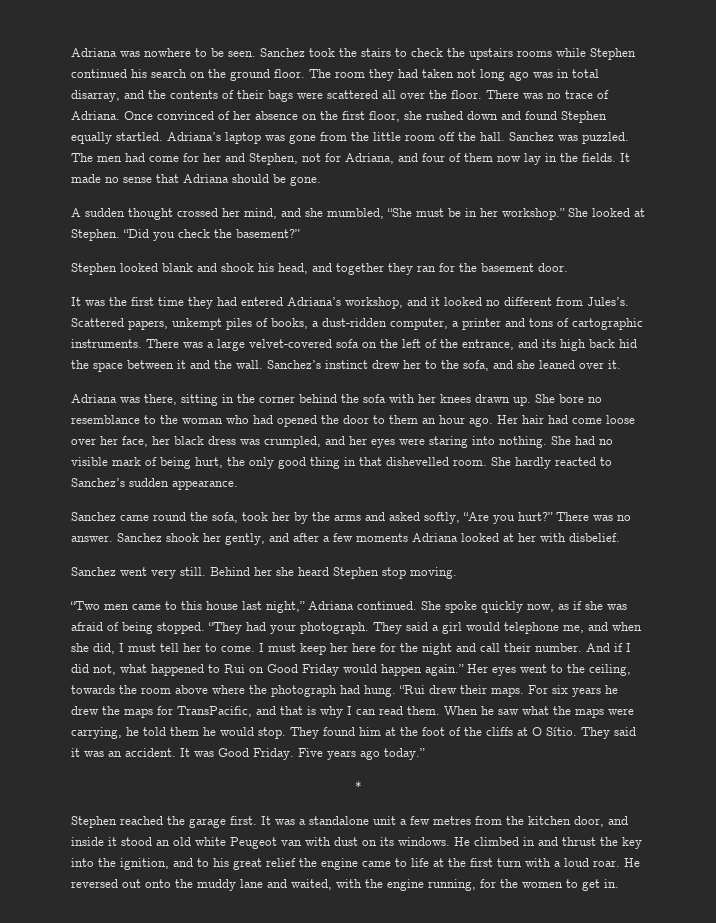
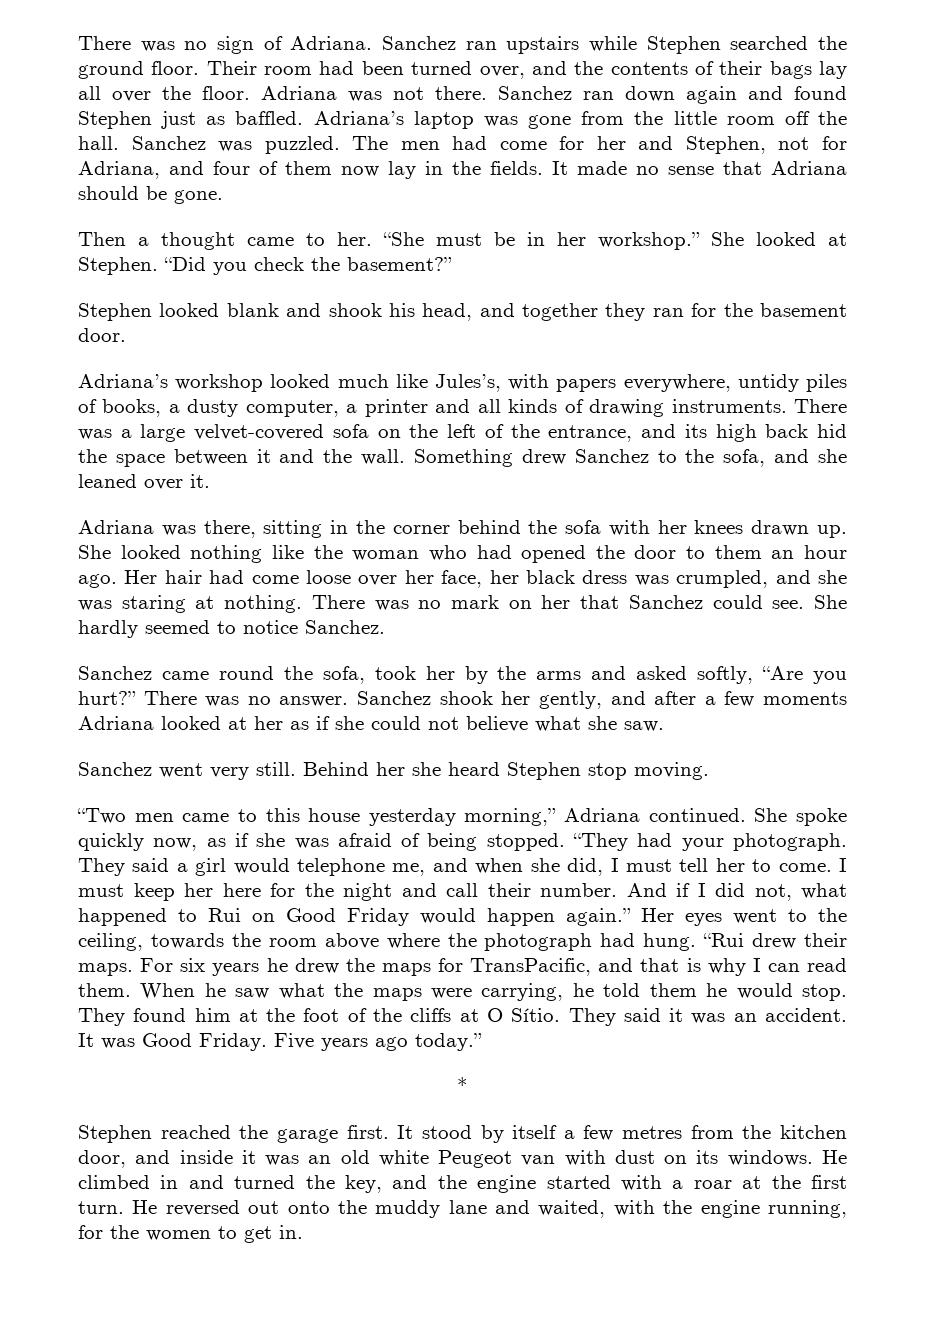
[71,48,636,60] [71,69,599,81] [71,90,120,102] Adriana was nowhere to be seen. Sanchez took the stairs to check the upstairs rooms while Stephen continued his search on the ground floor. The room they had taken not long ago was in total disarray, -> [78,36,847,54] [78,61,525,79] There was no sign of Adriana. Sanchez ran upstairs while Stephen searched the ground floor. Their room had been turned over,
[297,90,378,99] were scattered -> [819,61,847,79] lay
[486,90,609,99] [71,111,607,123] [71,132,163,144] There was no trace of Adriana. Once convinced of her absence on the first floor, she rushed down and found Stephen equally startled. -> [261,86,847,104] [78,111,304,129] Adriana was not there. Sanchez ran down again and found Stephen just as baffled.
[71,208,384,220] A sudden thought crossed her mind, and she mumbled, -> [78,232,372,250] Then a thought came to her.
[71,297,629,309] [71,318,222,330] It was the first time they had entered Adriana’s workshop, and it looked no different from Jules’s. Scattered papers, unkempt -> [78,374,799,392] Adriana’s workshop looked much like Jules’s, with papers everywhere, untidy
[322,318,387,327] dust-ridden -> [187,399,239,417] dusty
[529,318,643,330] tons of cartographic -> [477,399,665,417] all kinds of drawing
[267,360,421,369] Sanchez’s instinct drew her -> [414,449,649,467] Something drew Sanchez
[559,394,602,403] [71,415,156,424] bore no resemblance to -> [120,545,304,563] looked nothing like
[349,436,613,448] [71,457,612,469] [71,478,238,490] her eyes were staring into nothing. She had no visible mark of being hurt, the only good thing in that dishevelled room. She hardly reacted to Sanchez’s sudden appearance. -> [817,570,847,584] [78,595,847,613] [78,620,385,638] she was staring at nothing. There was no mark on her that Sanchez could see. She hardly seemed to notice Sanchez.
[540,533,620,542] with disbelief. -> [290,716,664,732] as if she could not believe what she saw.
[242,601,305,613] last night,” -> [368,808,557,826] yesterday morning,”
[275,816,396,825] was a standalone unit -> [421,1125,558,1143] stood by itself
[121,837,152,846] stood -> [265,1155,300,1166] was
[562,837,642,849] [71,858,620,870] thrust the key into the ignition, and to his great relief the engine came to life at the first turn with a loud roar. -> [234,1175,847,1193] [78,1201,124,1214] turned the key, and the engine started with a roar at the first turn.

